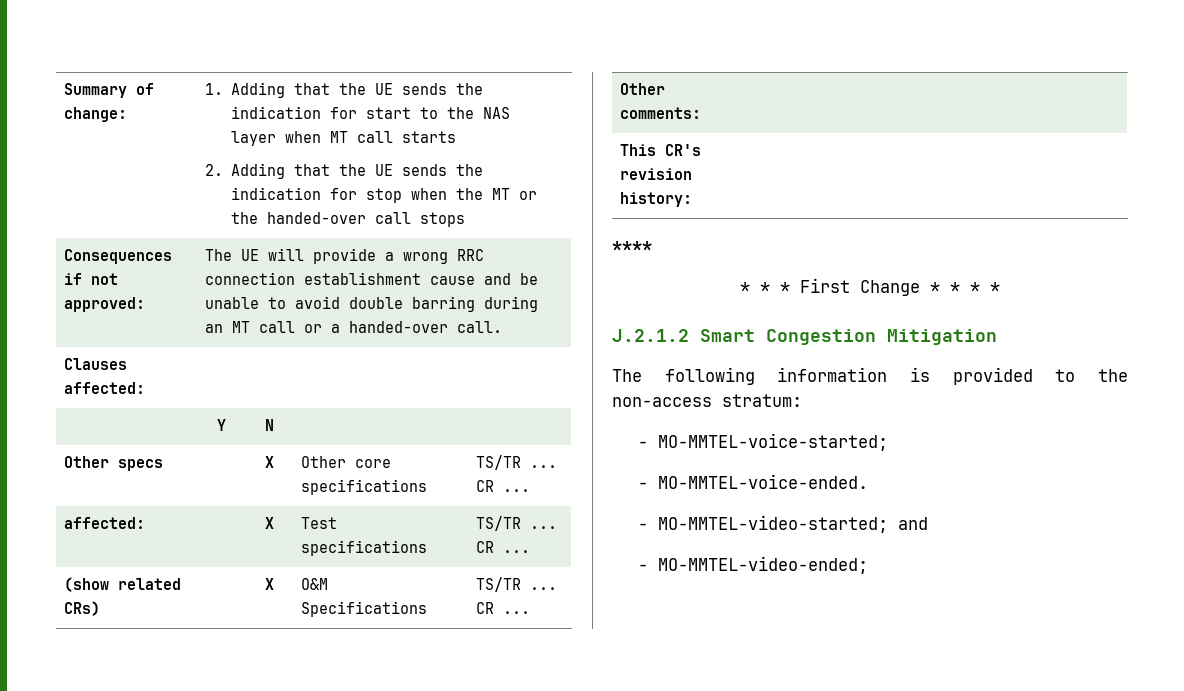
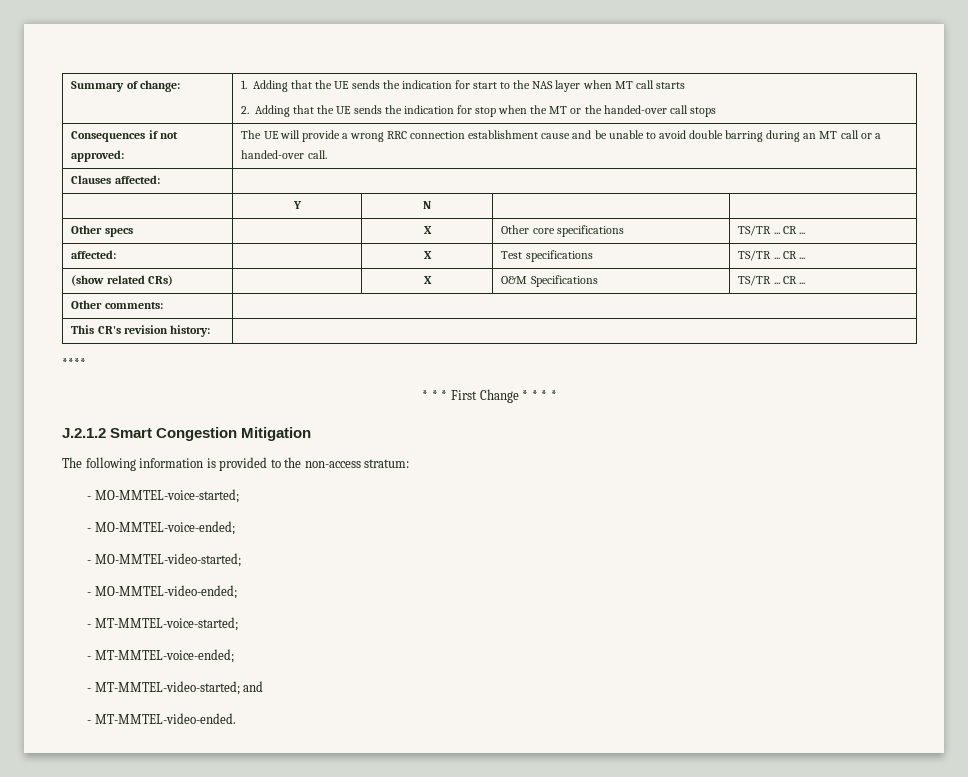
[657,474,868,489] MO-MMTEL-voice-ended. -> [94,521,235,535] MO-MMTEL-voice-ended;
(888, 524) none -> [87,585,237,599] [87,617,238,631] [87,649,234,663] [87,681,240,695] // - MO-MMTEL-video-ended; // - MT-MMTEL-voice-started; // - MT-MMTEL-voice-ended; // - MT-MMTEL-video-started;
[657,556,868,574] MO-MMTEL-video-ended; -> [94,713,236,724] MT-MMTEL-video-ended.

